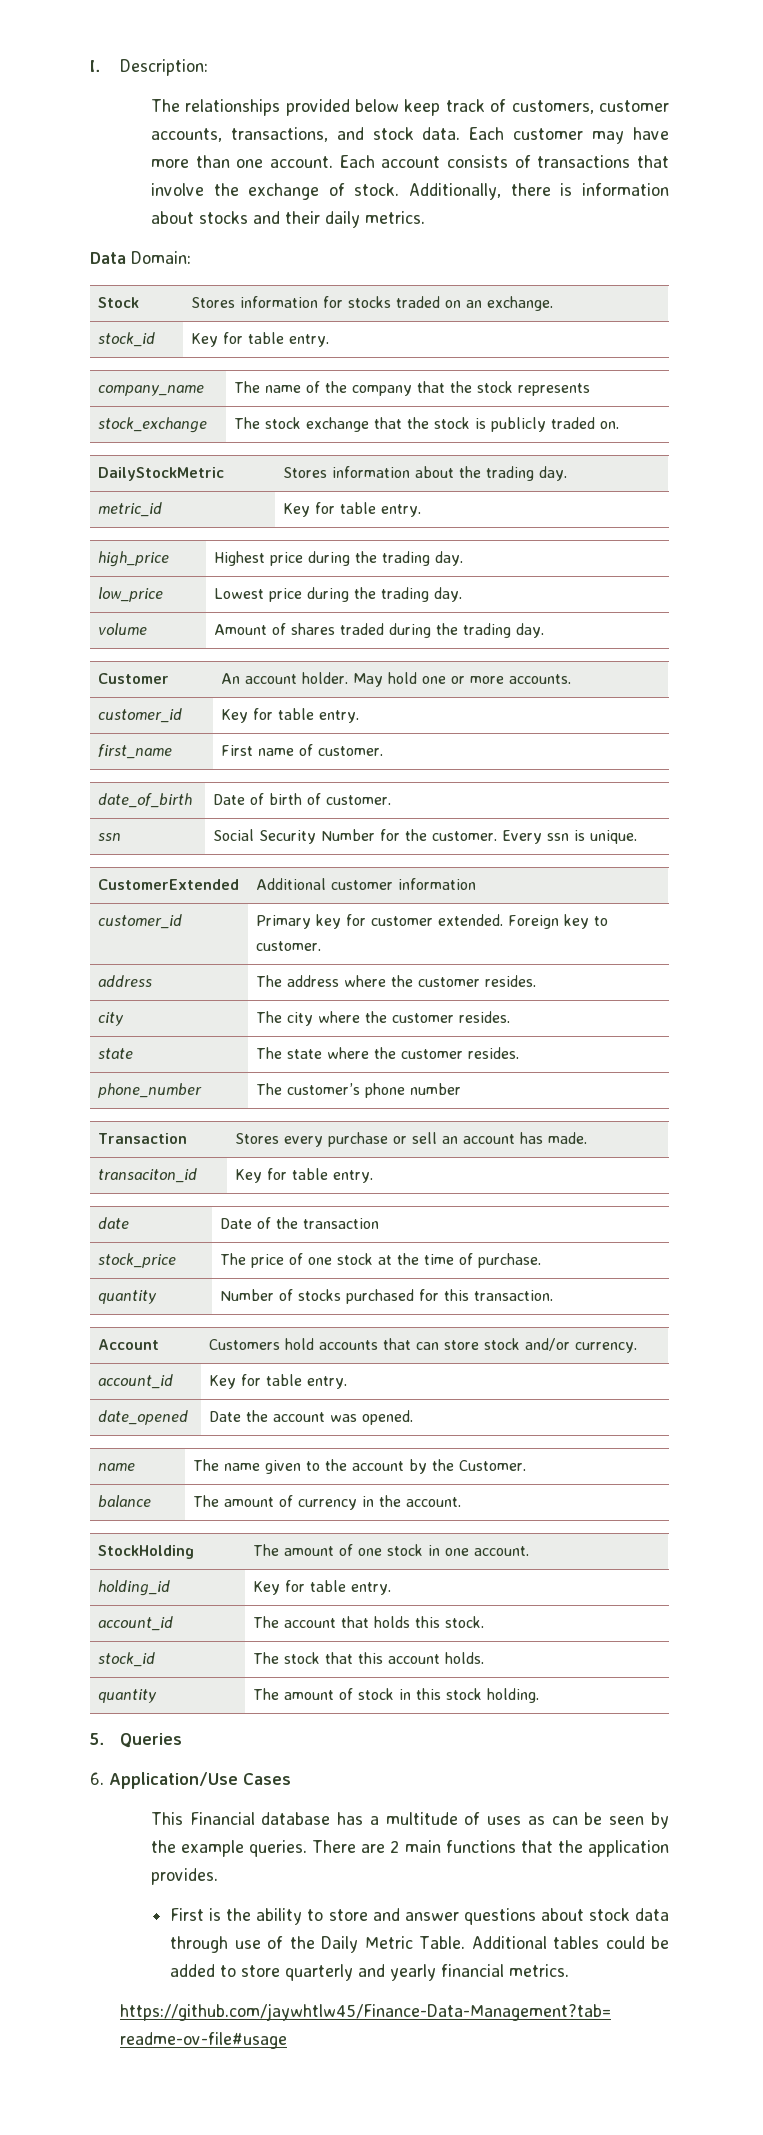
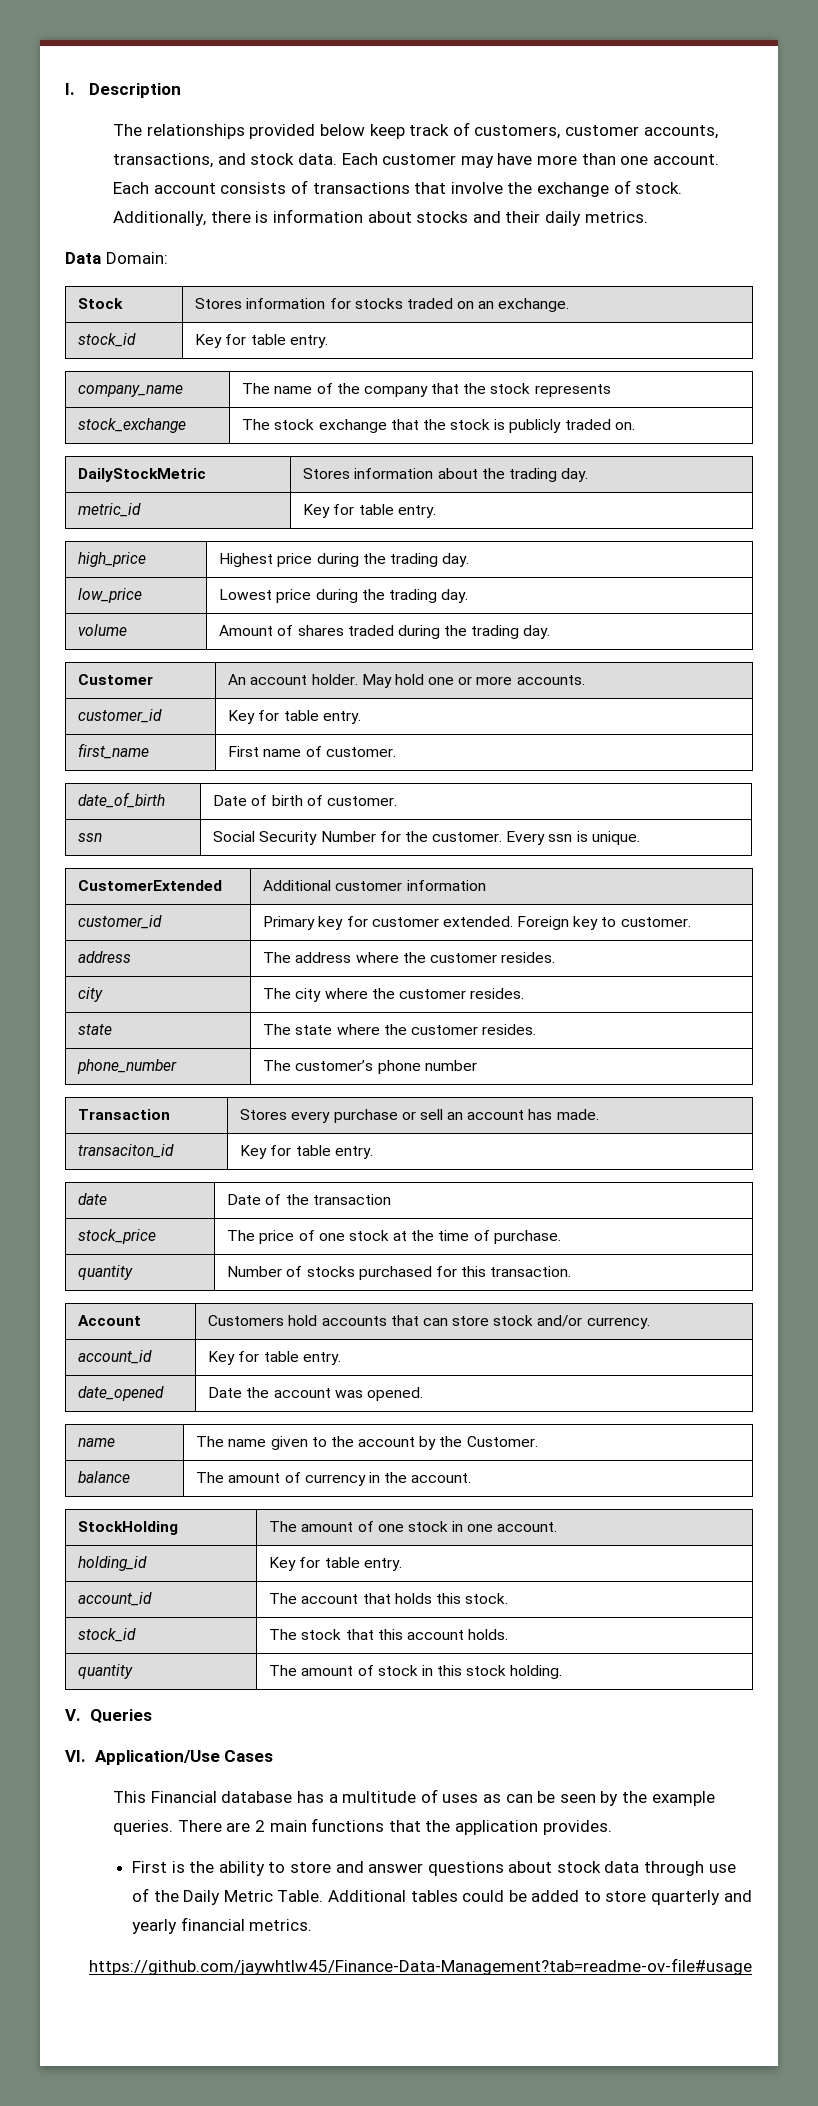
[120,59,209,76] Description: -> [89,83,182,98] Description
[90,1733,104,1745] 5. -> [65,1709,81,1721] V.
[90,1772,104,1785] 6. -> [65,1750,86,1762] VI.

